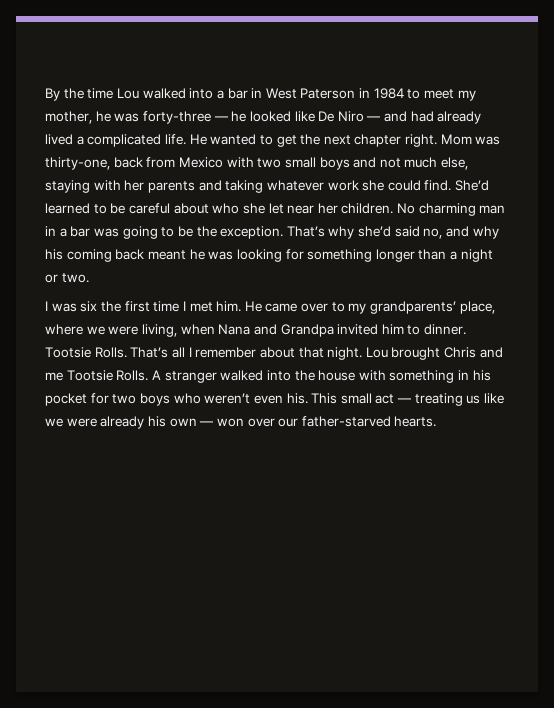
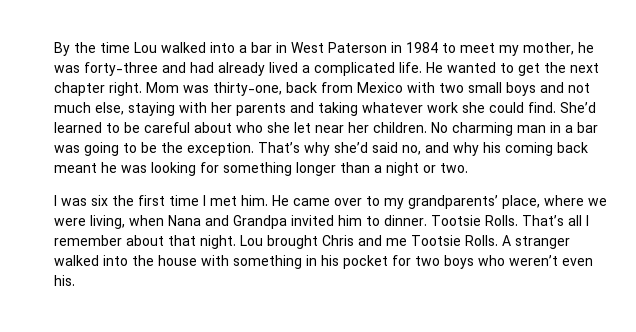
[213,111,382,122] — he looked like De Niro — -> (158, 69) none
[311,393,505,406] [45,416,437,429] This small act — treating us like we were already his own — won over our father-starved hearts. -> (75, 280) none

